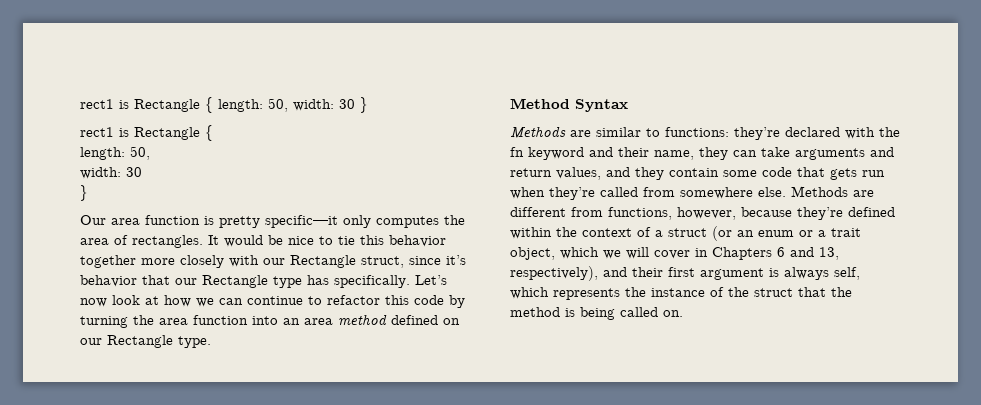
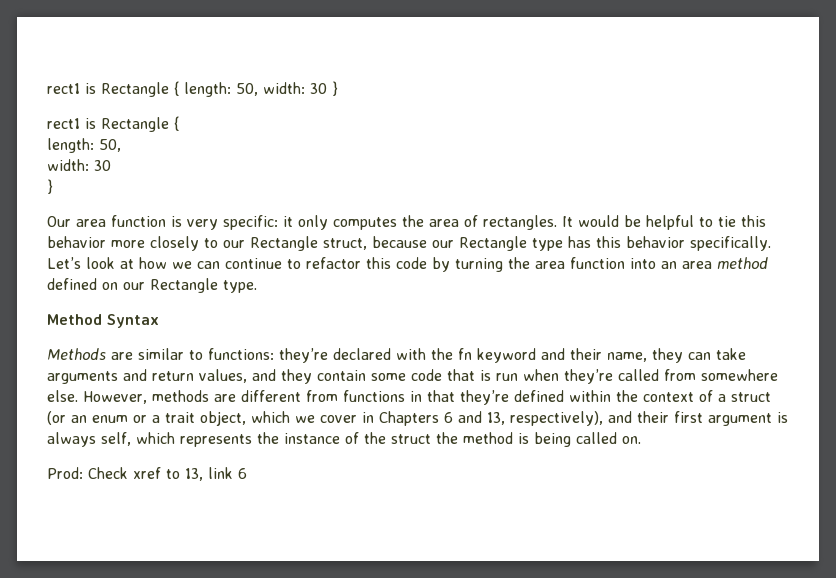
[219,215,338,228] pretty specific—it -> [187,215,293,230] very specific: it
[288,236,314,245] nice -> [646,215,694,230] helpful
[80,255,136,268] together -> (106, 242) none
[229,255,259,267] with -> [204,238,218,248] to
[409,255,466,265] [80,275,170,287] since it’s behavior that -> [372,236,427,248] because
(329, 280) none -> [596,236,685,248] this behavior
[80,298,107,307] now -> (81, 263) none
[830,168,857,180] gets -> [480,370,491,381] is
[791,186,848,197] Methods -> [83,390,209,404] However, methods
[608,207,792,220] functions, however, because -> [343,390,455,402] functions in that
[626,247,649,259] will -> (315, 419) none
[798,287,826,297] that -> (431, 439) none
(683, 313) none -> [47,467,247,481] // Prod: Check xref to 13, link 6

